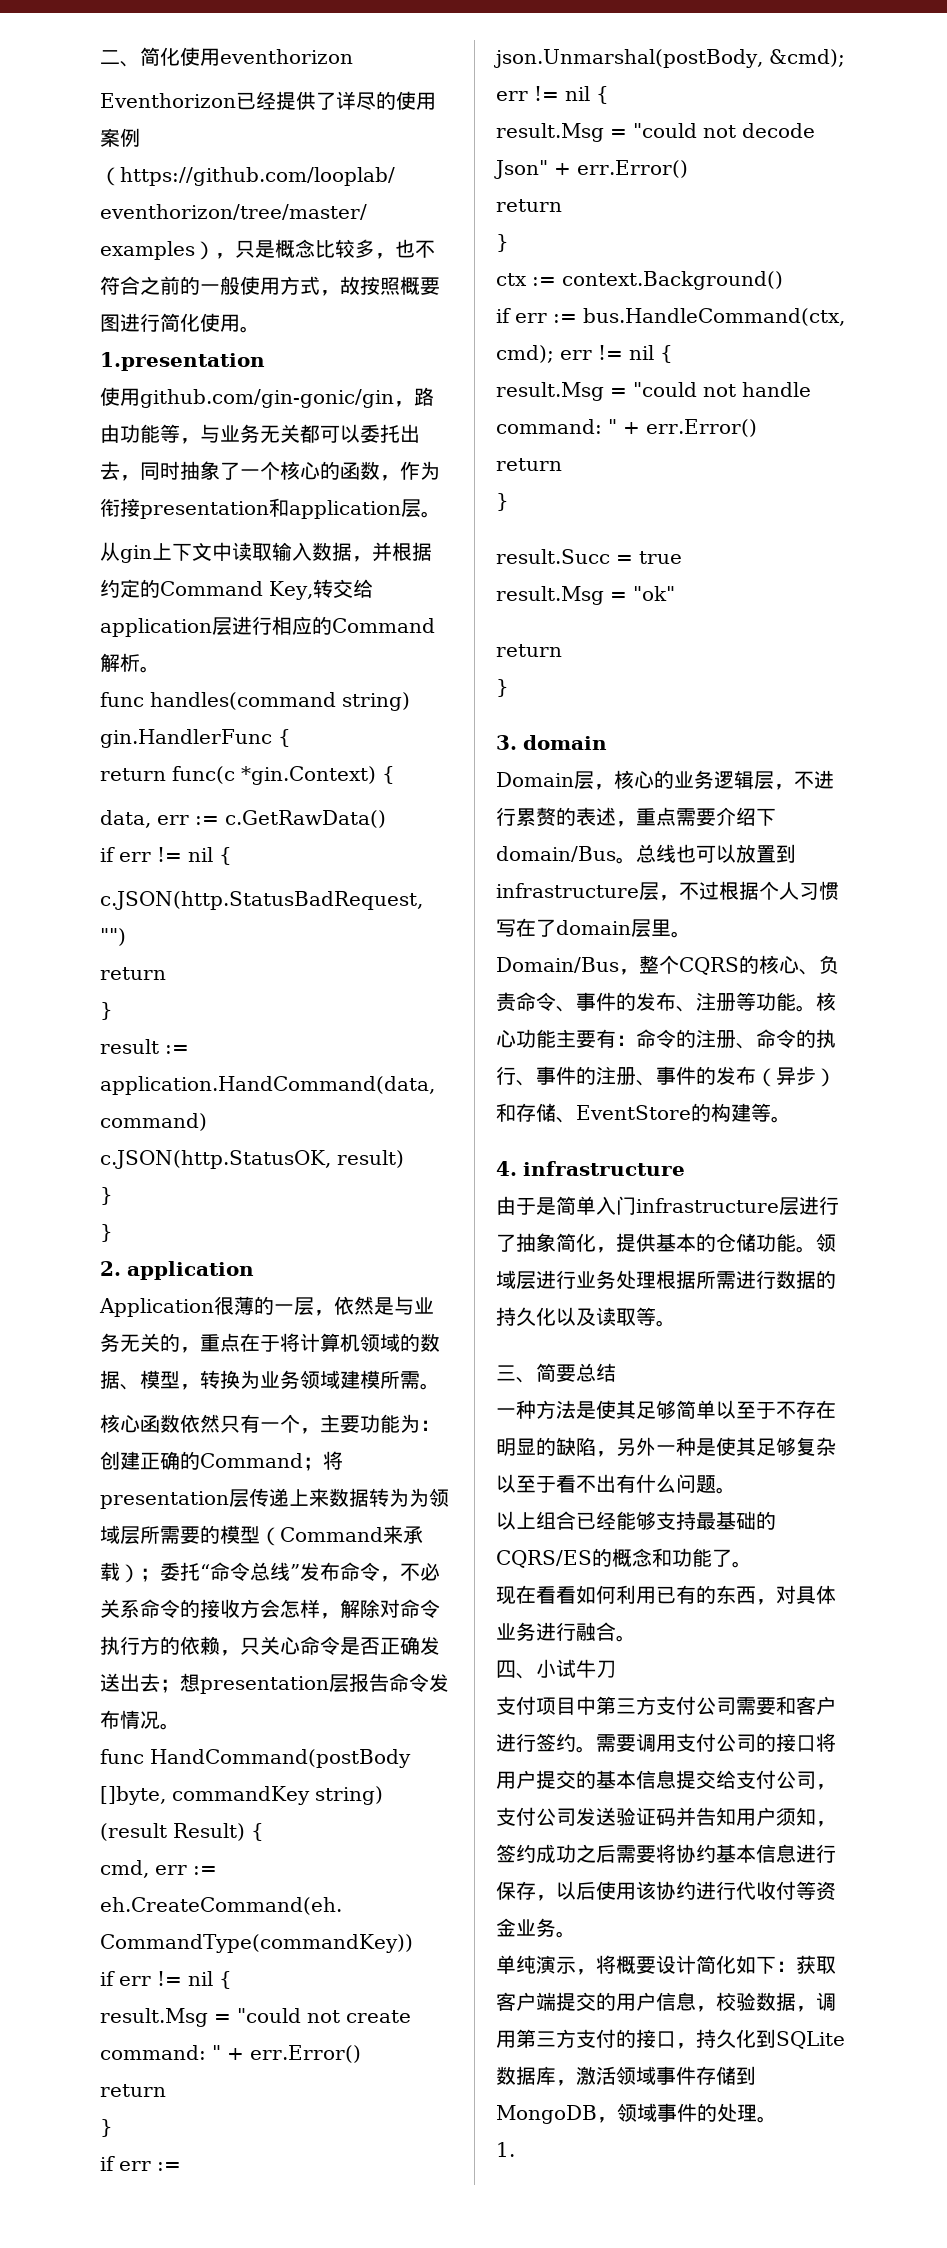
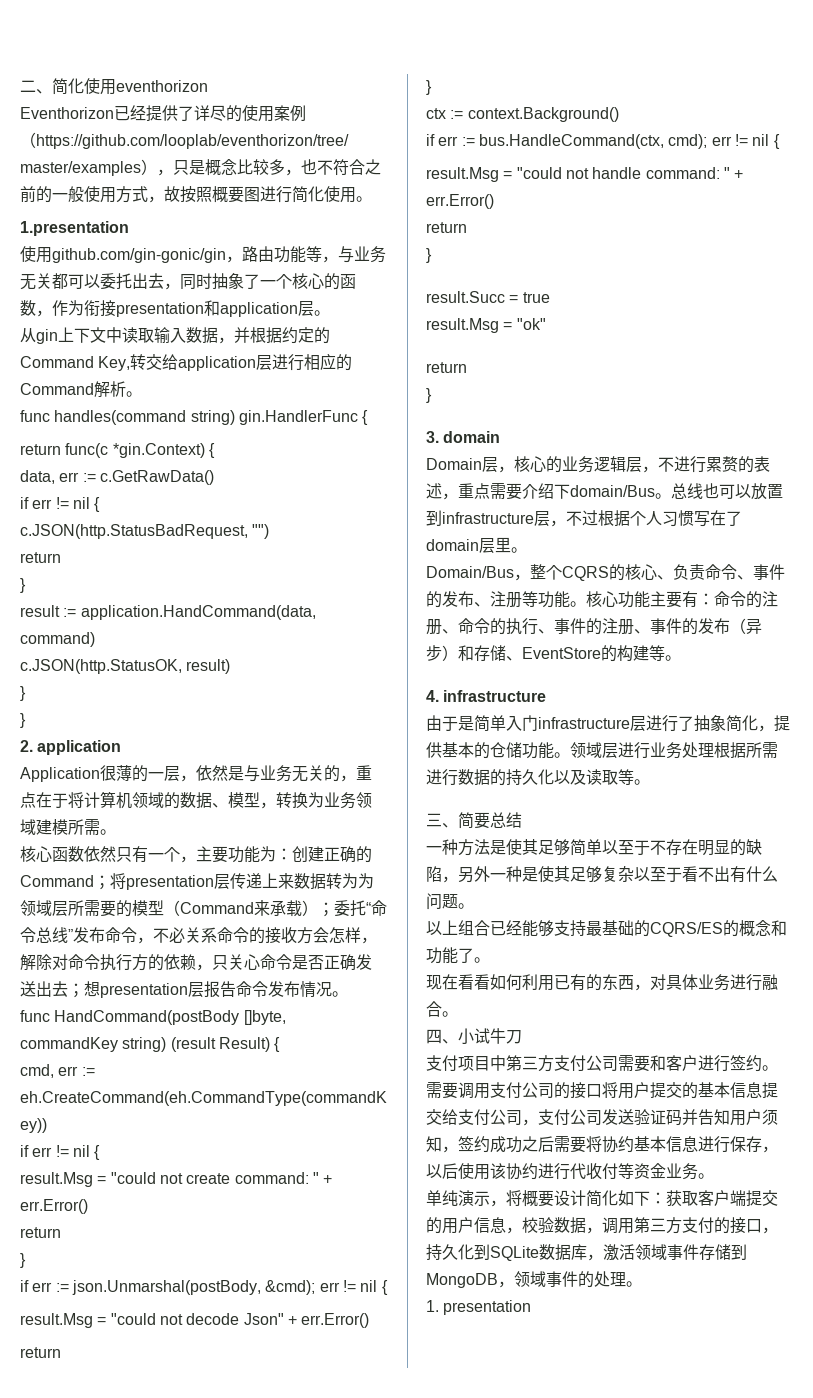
(515, 2149) none -> [443,1300,532,1315] presentation

